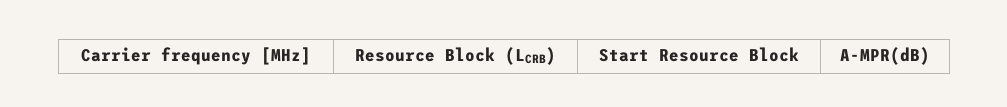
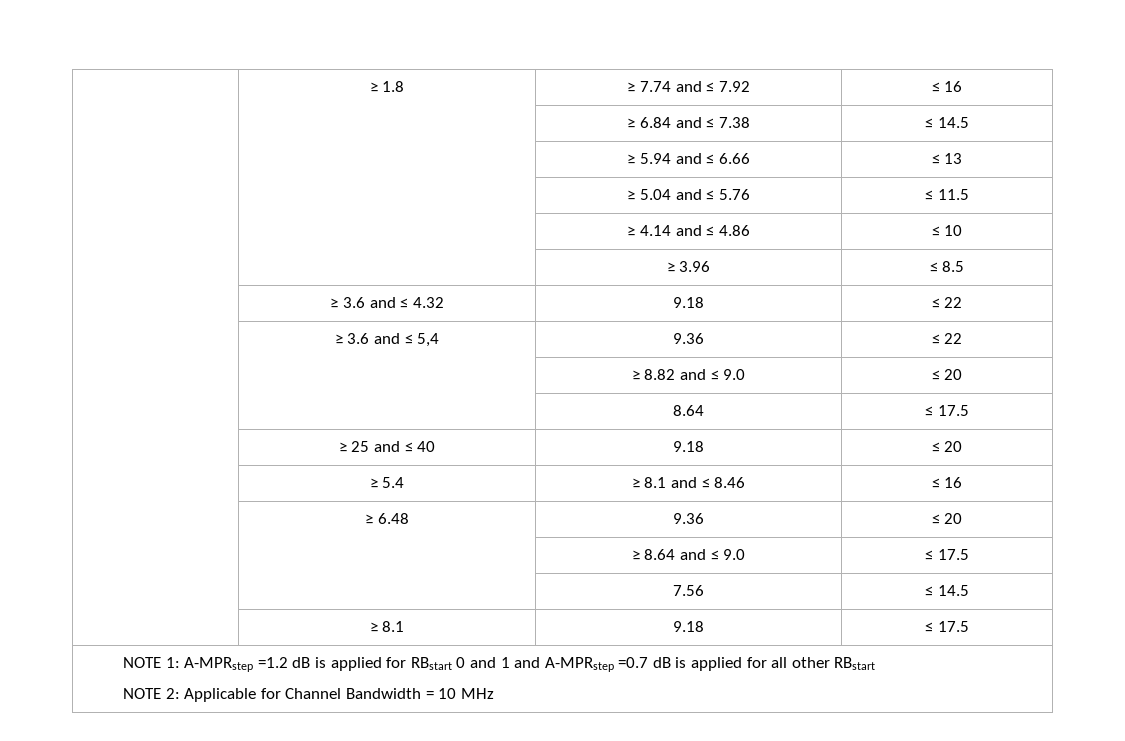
[81,47,311,65] [355,47,556,65] [599,47,799,62] [840,47,930,65] Carrier frequency [MHz] | Resource Block (LCRB) | Start Resource Block | A-MPR(dB) -> [369,81,405,92] [627,81,750,92] [931,81,963,92] [627,117,750,128] [925,117,969,128] [627,153,750,164] [931,153,963,164] [627,189,750,200] [925,189,969,200] [627,225,750,236] [931,225,963,236] [666,261,711,272] [929,261,965,272] [330,297,444,308] [673,297,704,308] [931,297,963,308] [334,333,440,347] [673,333,704,344] [931,333,963,344] [631,369,746,380] [931,369,963,380] [673,405,704,416] [925,405,969,416] [338,441,436,452] [673,441,704,452] [931,441,963,452] [369,477,405,488] [631,477,746,488] [931,477,963,488] [365,513,409,524] [673,513,704,524] [931,513,963,524] [631,549,746,560] [925,549,969,560] [673,585,704,596] [925,585,969,596] [369,621,405,632] [673,621,704,632] [925,621,969,632] [123,657,876,672] [123,688,494,702] | ≥ 1.8 | ≥ 7.74 and ≤ 7.92 | ≤ 16 // | | ≥ 6.84 and ≤ 7.38 | ≤ 14.5 // | | ≥ 5.94 and ≤ 6.66 | ≤ 13 // | | ≥ 5.04 and ≤ 5.76 | ≤ 11.5 // | | ≥ 4.14 and ≤ 4.86 | ≤ 10 // | | ≥ 3.96 | ≤ 8.5 // | ≥ 3.6 and ≤ 4.32 | 9.18 | ≤ 22 // | ≥ 3.6 and ≤ 5,4 | 9.36 | ≤ 22 // | | ≥ 8.82 and ≤ 9.0 | ≤ 20 // | | 8.64 | ≤ 17.5 // | ≥ 25 and ≤ 40 | 9.18 | ≤ 20 // | ≥ 5.4 | ≥ 8.1 and ≤ 8.46 | ≤ 16 // | ≥ 6.48 | 9.36 | ≤ 20 // | | ≥ 8.64 and ≤ 9.0 | ≤ 17.5 // | | 7.56 | ≤ 14.5 // | ≥ 8.1 | 9.18 | ≤ 17.5 // NOTE 1: A-MPRstep =1.2 dB is applied for RBstart 0 and 1 and A-MPRstep =0.7 dB is applied for all other RBstart // NOTE 2: Applicable for Channel Bandwidth = 10 MHz

